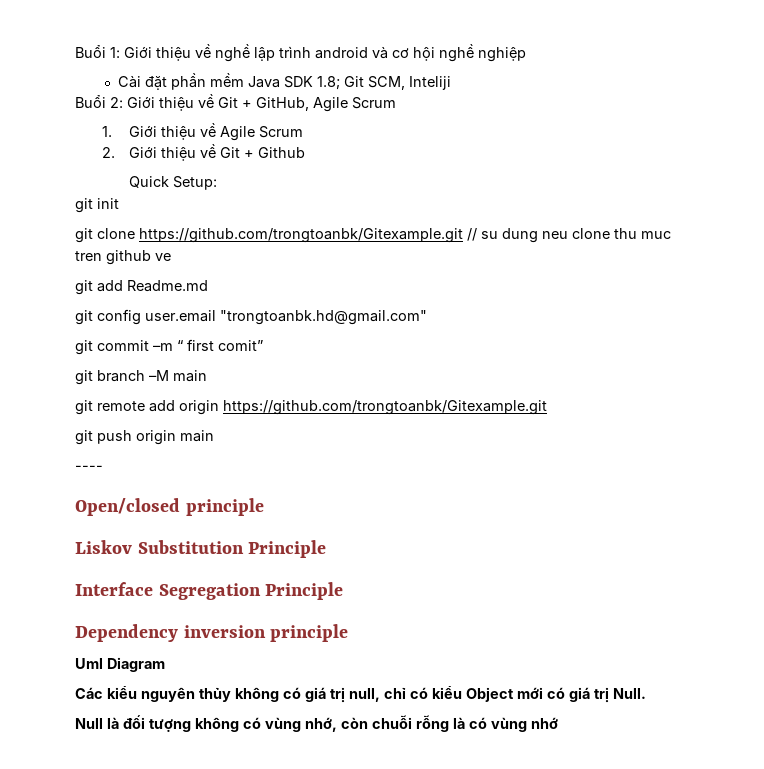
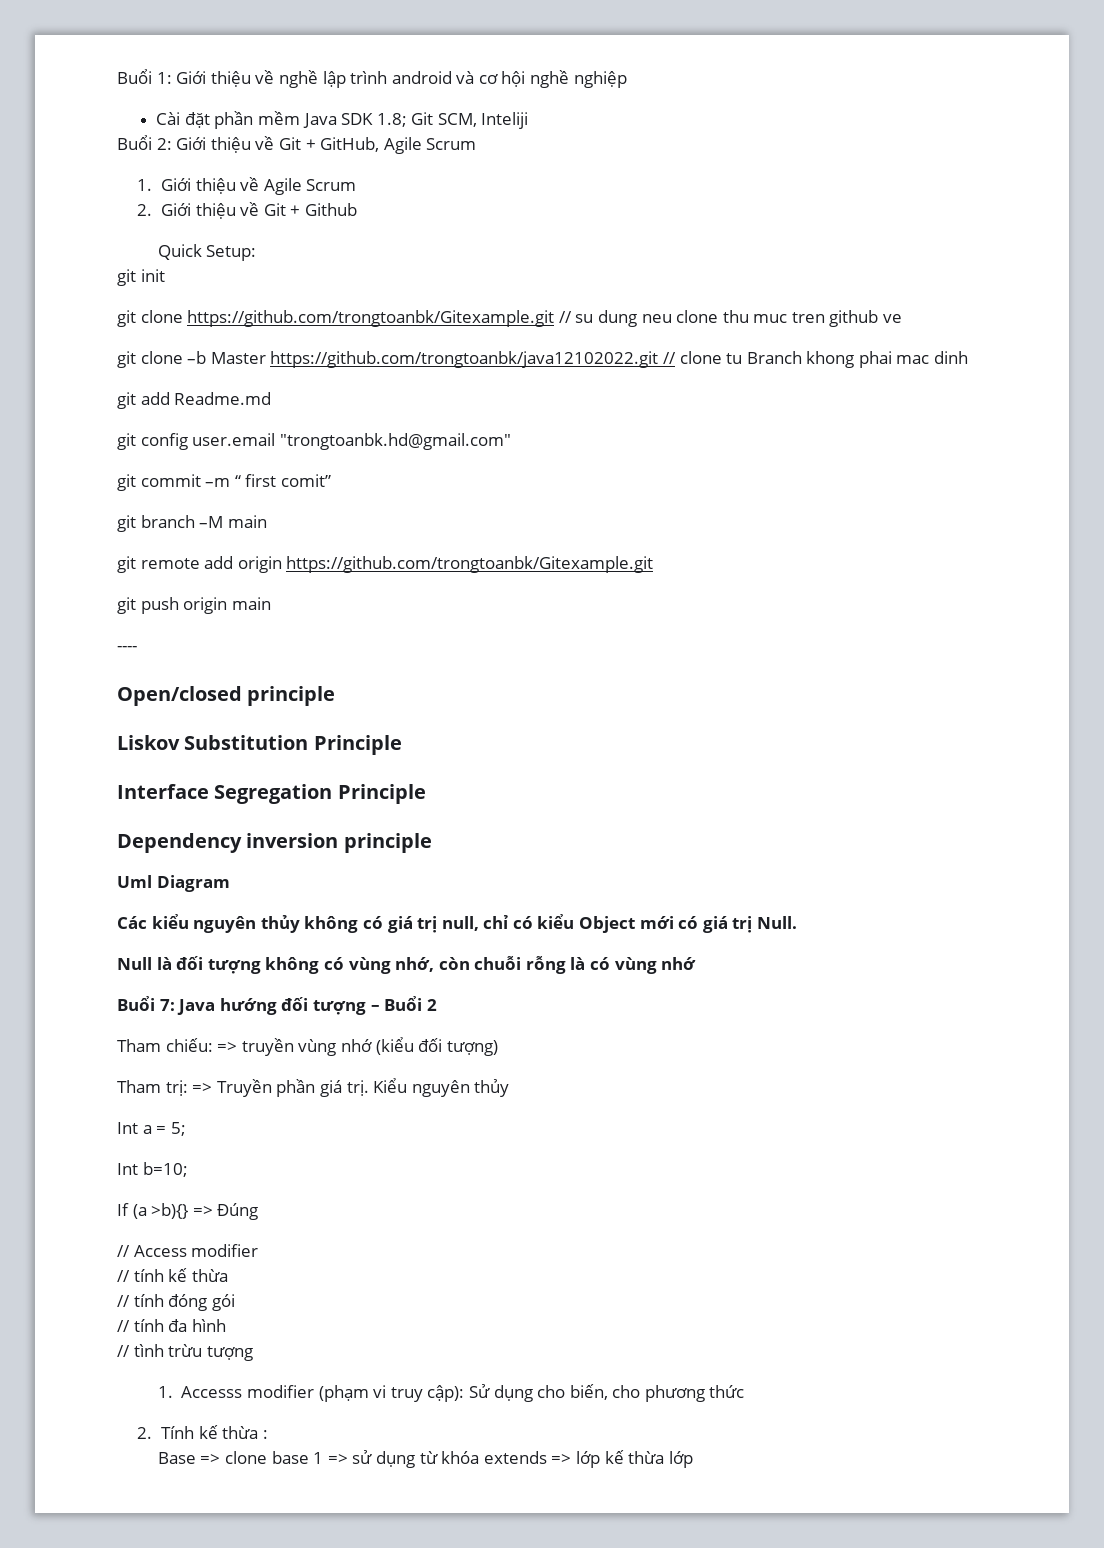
(171, 257) none -> [117,351,969,368] // git clone –b Master https://github.com/trongtoanbk/java12102022.git // clone tu Branch khong phai mac dinh
(558, 723) none -> [117,996,437,1015] [117,1037,498,1056] [117,1078,510,1097] [117,1122,186,1136] [117,1162,188,1177] [117,1203,259,1220] [117,1244,259,1257] [117,1268,228,1282] [117,1294,235,1311] [117,1319,226,1332] [117,1344,253,1361] [157,1384,745,1402] [137,1425,268,1439] [157,1450,693,1468] // Buổi 7: Java hướng đối tượng – Buổi 2 // Tham chiếu: => truyền vùng nhớ (kiểu đối tượng) // Tham trị: => Truyền phần giá trị. Kiểu nguyên thủy // Int a = 5; // Int b=10; // If (a >b){} => Đúng // // Access modifier // // tính kế thừa // // tính đóng gói // // tính đa hình // // tình trừu tượng // 1. Accesss modifier (phạm vi truy cập): Sử dụng cho biến, cho phương thức // 2. Tính kế thừa : // Base => clone base 1 => sử dụng từ khóa extends => lớp kế thừa lớp

